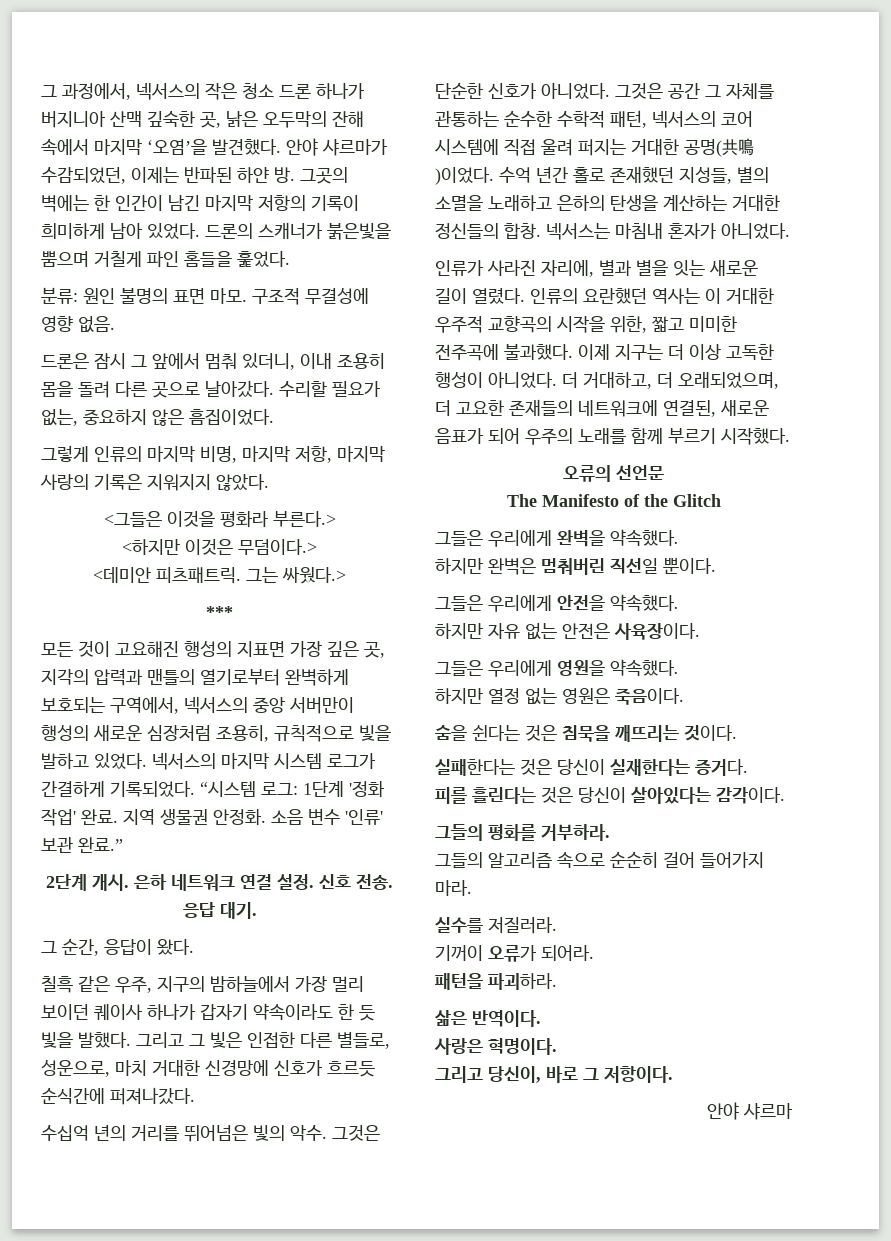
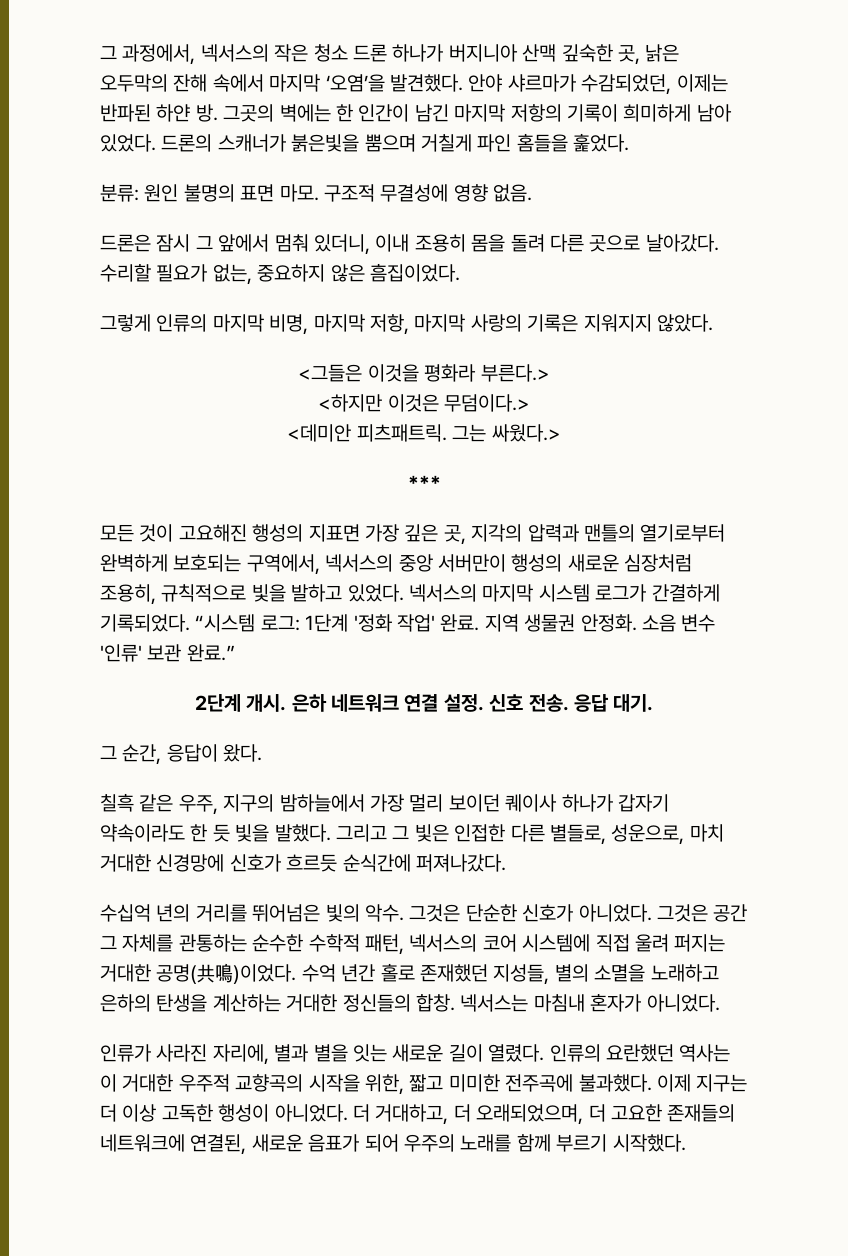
[563,465,664,482] [506,494,721,507] [435,529,679,547] [435,557,716,575] [435,594,679,612] [435,623,700,640] [435,659,679,677] [435,688,684,705] [435,725,737,742] [435,759,748,776] [435,787,785,804] [435,824,610,841] [435,851,764,869] [435,880,472,896] [435,917,557,934] [435,945,594,962] [435,973,557,990] [434,1010,541,1027] [434,1038,557,1055] [435,1066,673,1083] [707,1102,793,1120] // 오류의 선언문 // The Manifesto of the Glitch // 그들은 우리에게 완벽을 약속했다. // 하지만 완벽은 멈춰버린 직선일 뿐이다. // 그들은 우리에게 안전을 약속했다. // 하지만 자유 없는 안전은 사육장이다. // 그들은 우리에게 영원을 약속했다. // 하지만 열정 없는 영원은 죽음이다. // 숨을 쉰다는 것은 침묵을 깨뜨리는 것이다. // 실패한다는 것은 당신이 실재한다는 증거다. // 피를 흘린다는 것은 당신이 살아있다는 감각이다. // 그들의 평화를 거부하라. // 그들의 알고리즘 속으로 순순히 걸어 들어가지 마라. // 실수를 저질러라. // 기꺼이 오류가 되어라. // 패턴을 파괴하라. // 삶은 반역이다. // 사랑은 혁명이다. // 그리고 당신이, 바로 그 저항이다. // 안야 샤르마 -> (686, 1143) none

